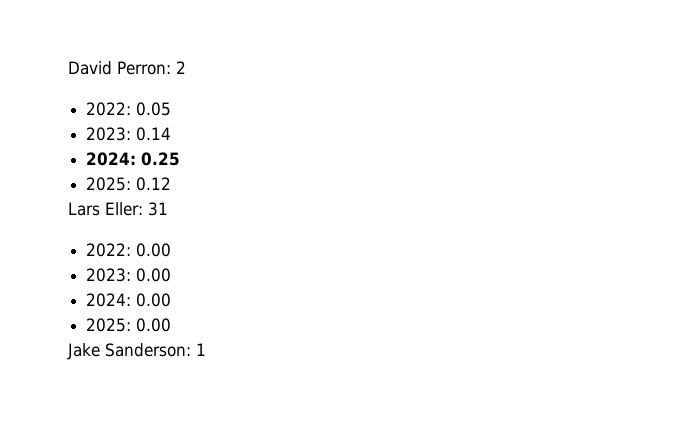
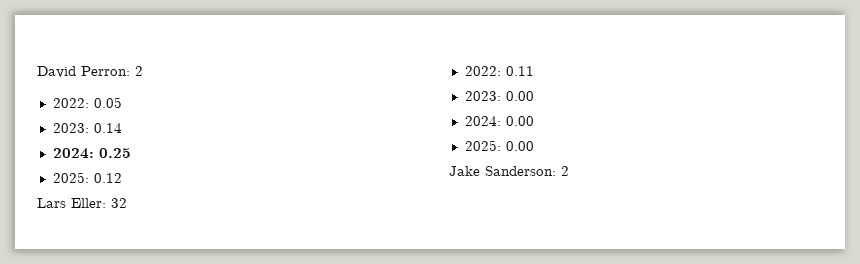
[148,202,168,216] [86,243,172,257] 31 // 2022: 0.00 -> [111,198,127,208] [464,66,534,76] 32 // 2022: 0.11
[196,343,206,356] 1 -> [561,166,569,176] 2

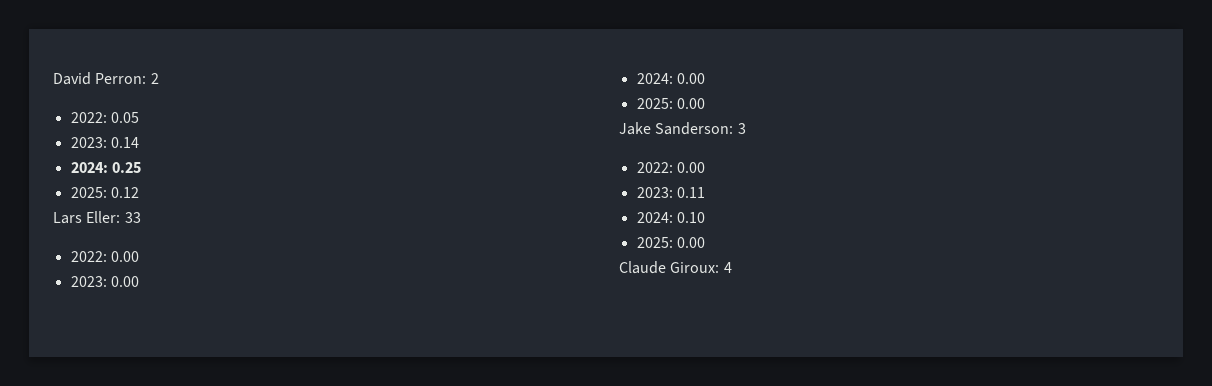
[111,198,127,208] [464,66,534,76] 32 // 2022: 0.11 -> [124,212,141,223] [70,251,139,262] 33 // 2022: 0.00
[561,166,569,176] 2 -> [737,123,746,134] [636,162,705,173] [636,187,705,198] [636,212,705,223] [636,237,705,248] [619,261,732,274] 3 // 2022: 0.00 // 2023: 0.11 // 2024: 0.10 // 2025: 0.00 // Claude Giroux: 4

